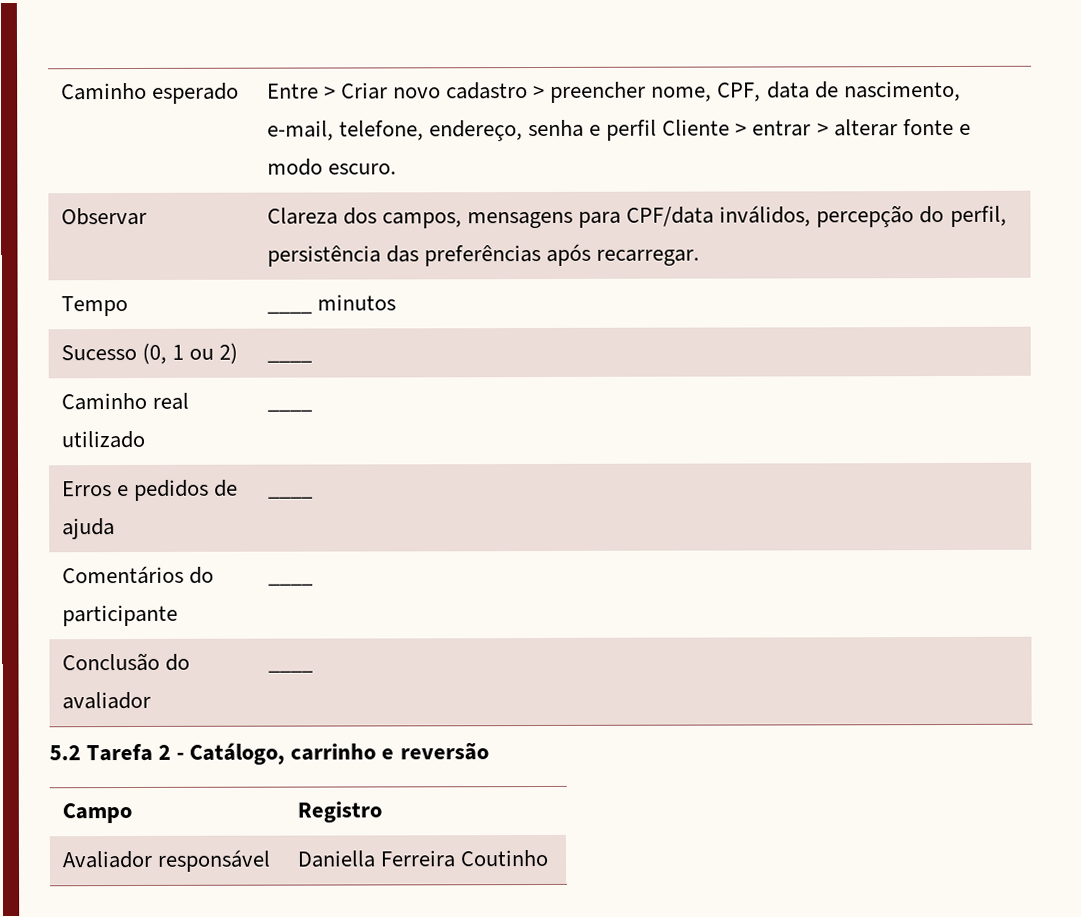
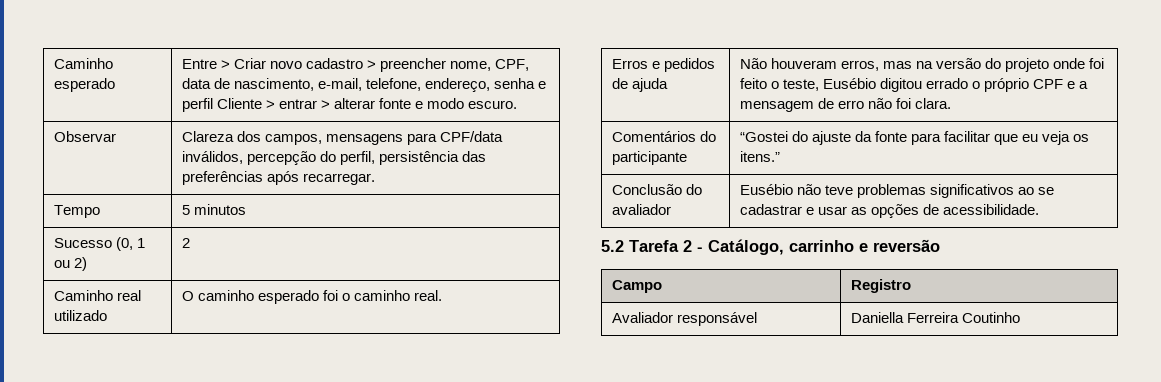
[266,310,312,314] ____ -> [181,205,190,215] 5
[266,359,312,363] ____ -> [181,238,190,248] 2
[266,408,312,412] ____ -> [181,290,442,304] O caminho esperado foi o caminho real.
[267,495,313,499] [61,565,214,585] [61,604,178,627] [267,582,313,586] [61,652,190,672] [61,691,151,710] [267,669,313,673] ____ // Comentários do participante | ____ // Conclusão do avaliador | ____ -> [739,58,1104,72] [739,78,1089,92] [739,98,951,112] [611,131,716,142] [611,151,687,165] [739,131,1090,145] [739,151,780,162] [611,184,702,195] [611,204,671,215] [739,184,1054,198] [739,204,1039,218] Não houveram erros, mas na versão do projeto onde foi feito o teste, Eusébio digitou errado o próprio CPF e a mensagem de erro não foi clara. // Comentários do participante | “Gostei do ajuste da fonte para facilitar que eu veja os itens.” // Conclusão do avaliador | Eusébio não teve problemas significativos ao se cadastrar e usar as opções de acessibilidade.

